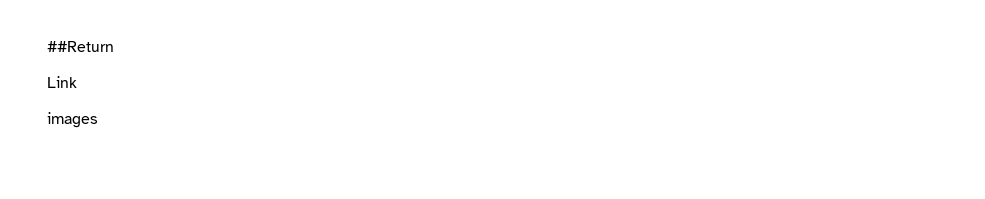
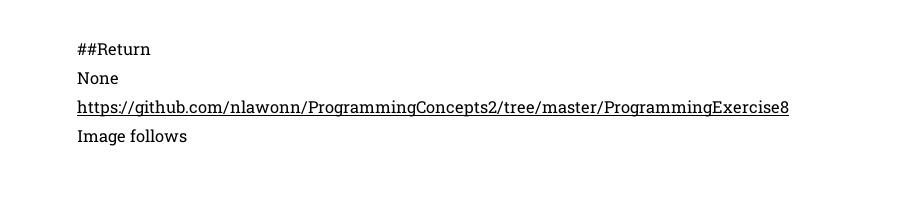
[47,76,77,88] [47,112,98,128] Link // images -> [77,72,119,85] [77,100,789,117] [77,129,188,146] None // https://github.com/nlawonn/ProgrammingConcepts2/tree/master/ProgrammingExercise8 // Image follows

